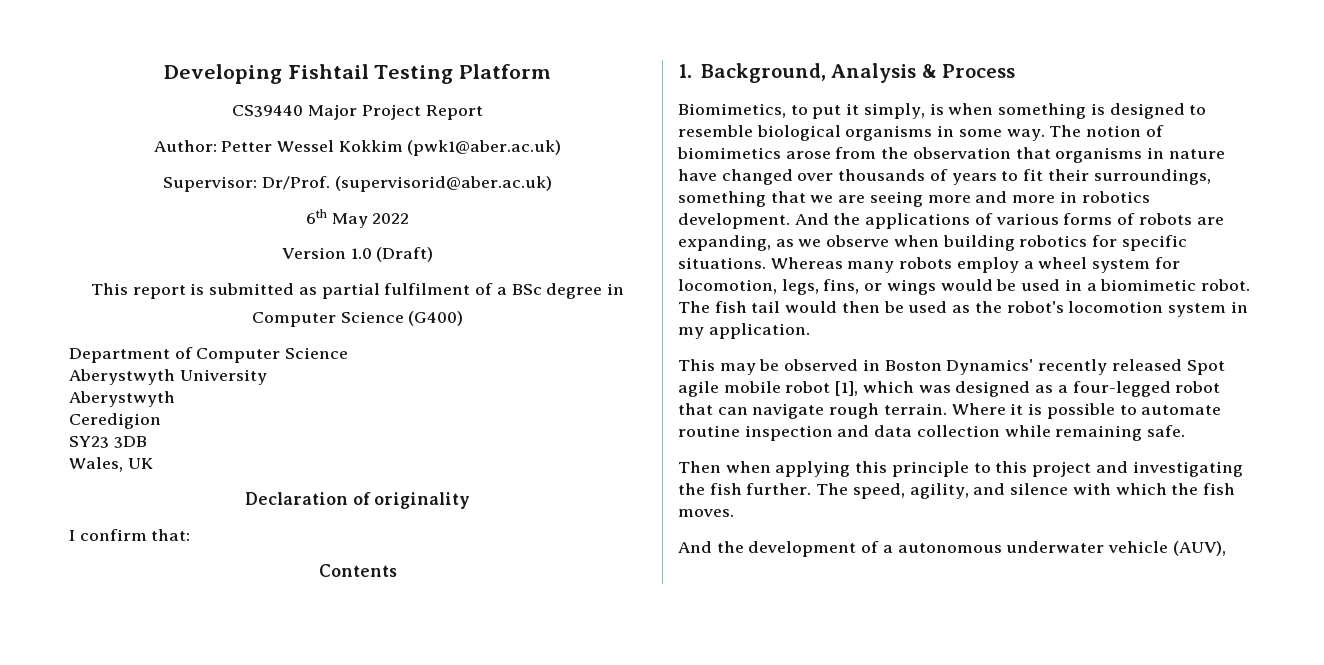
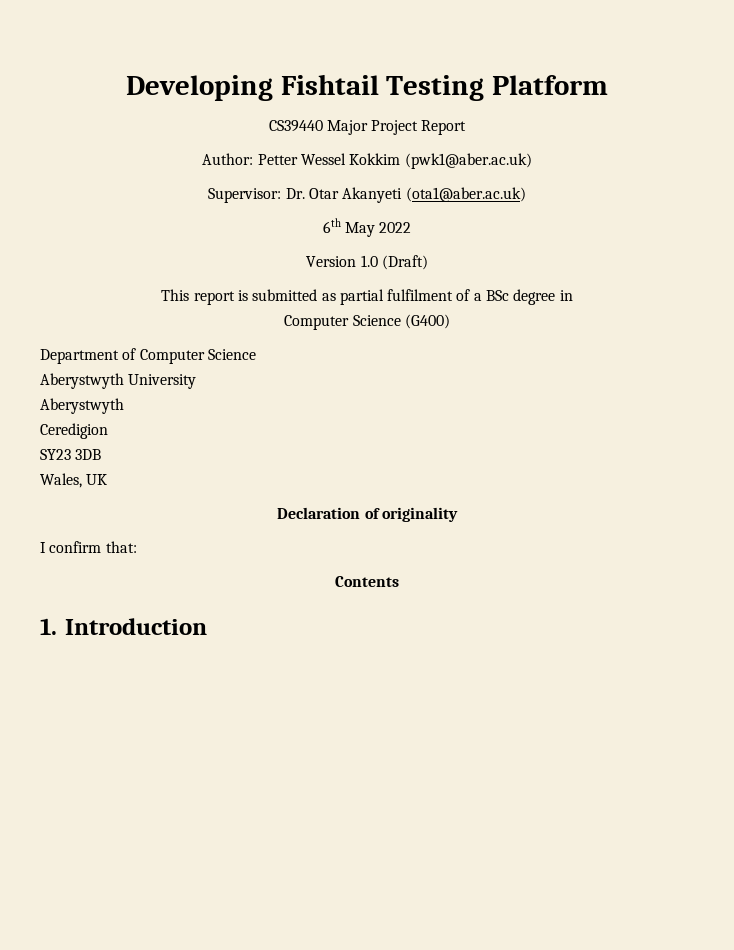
[262,176,552,192] Dr/Prof. (supervisorid@aber.ac.uk) -> [285,187,526,203] Dr. Otar Akanyeti (ota1@aber.ac.uk)
[700,63,1016,83] [678,103,1207,119] [678,125,1164,141] [677,147,1225,163] [678,169,1211,185] [678,191,1150,207] [678,213,1224,229] [678,235,1187,251] [678,257,1180,273] [678,279,1250,295] [678,301,1248,317] [678,323,810,339] [678,359,1225,375] [678,381,1221,397] [678,403,1222,419] [678,425,1186,441] [678,461,1243,477] [678,483,1235,499] [678,509,734,517] [678,541,1226,557] Background, Analysis & Process // Biomimetics, to put it simply, is when something is designed to resemble biological organisms in some way. The notion of biomimetics arose from the observation that organisms in nature have changed over thousands of years to fit their surroundings, something that we are seeing more and more in robotics development. And the applications of various forms of robots are expanding, as we observe when building robotics for specific situations. Whereas many robots employ a wheel system for locomotion, legs, fins, or wings would be used in a biomimetic robot. The fish tail would then be used as the robot's locomotion system in my application. // This may be observed in Boston Dynamics' recently released Spot agile mobile robot [1], which was designed as a four-legged robot that can navigate rough terrain. Where it is possible to automate routine inspection and data collection while remaining safe. // Then when applying this principle to this project and investigating the fish further. The speed, agility, and silence with which the fish moves. // And the development of a autonomous underwater vehicle (AUV), -> [65,618,207,635] Introduction

